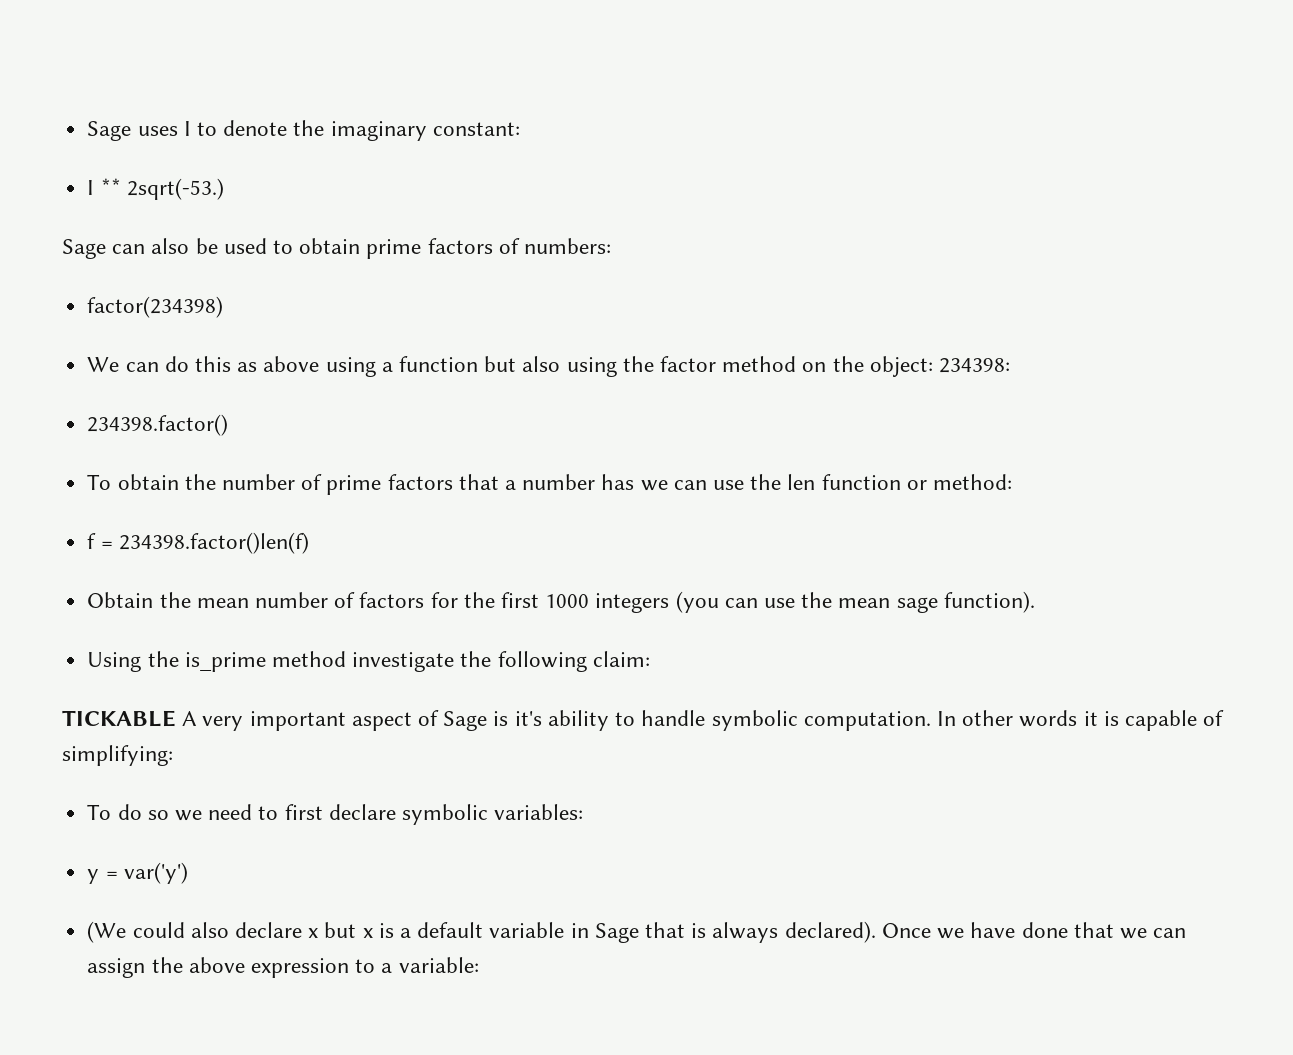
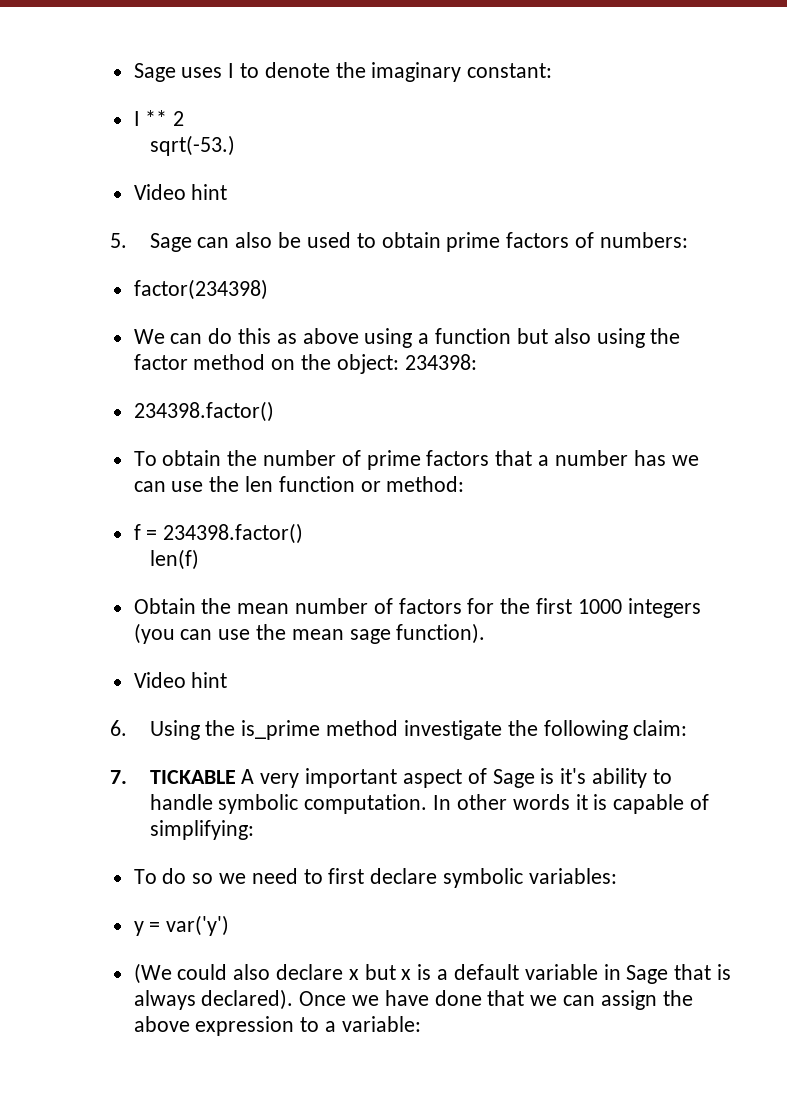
[126,178,224,200] 2sqrt(-53.) // -> [173,111,185,126] [149,135,235,156] [133,184,228,200] [110,233,127,248] 2 // sqrt(-53.) // Video hint // 5.
[118,532,309,554] 234398.factor()len(f) -> [163,523,304,544] [149,549,199,570] 234398.factor() // len(f)
(1035, 602) none -> [133,672,228,688] [110,720,127,736] Video hint // 6.
(650, 659) none -> [110,770,127,784] 7.

